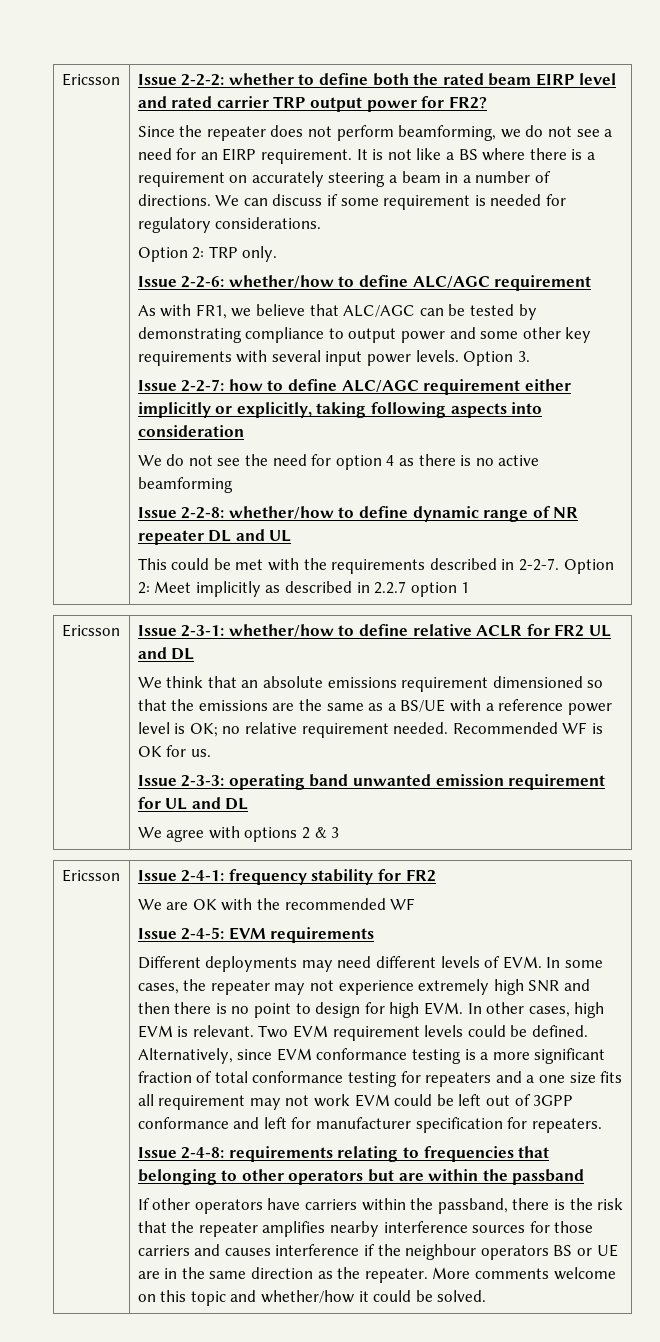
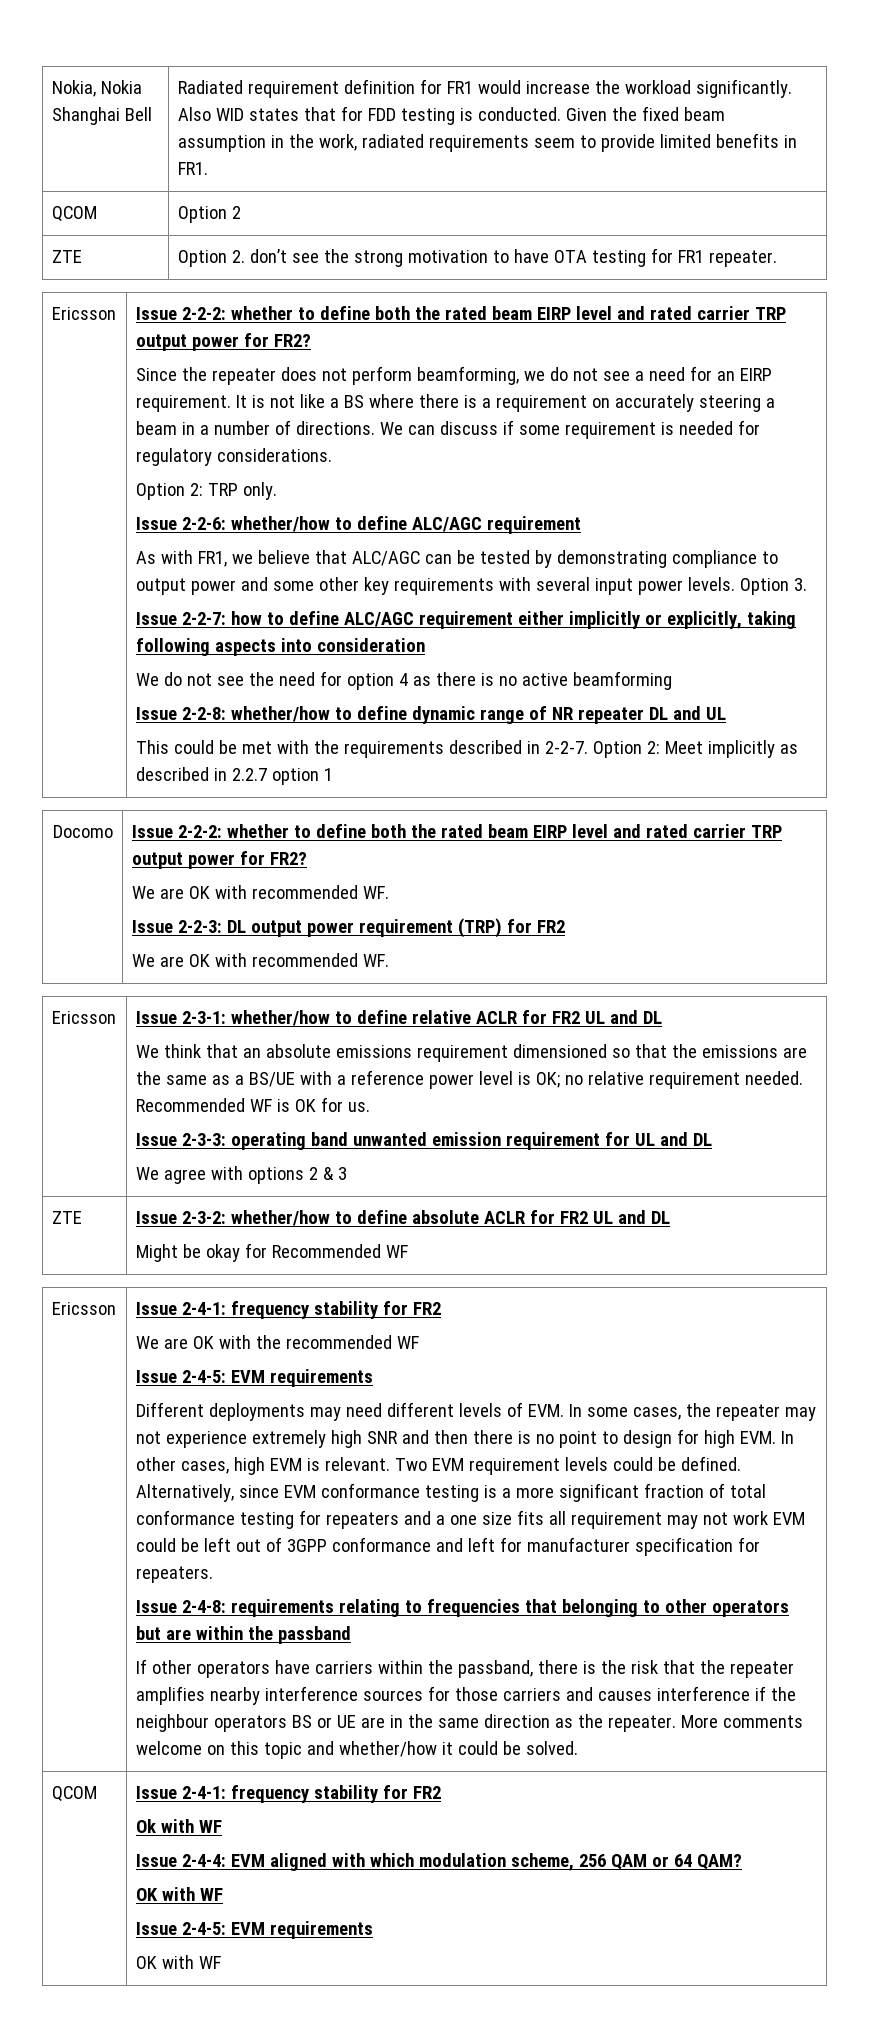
(61, 79) none -> [51,80,142,97] [51,107,152,125] [177,79,792,98] [177,106,725,125] [177,133,797,152] [177,162,208,175] [51,206,97,222] [177,206,241,223] [51,250,82,263] [177,248,777,267] Nokia, Nokia Shanghai Bell | Radiated requirement definition for FR1 would increase the workload significantly. Also WID states that for FDD testing is conducted. Given the fixed beam assumption in the work, radiated requirements seem to provide limited benefits in FR1. // QCOM | Option 2 // ZTE | Option 2. don’t see the strong motivation to have OTA testing for FR1 repeater. //
(470, 587) none -> [53,825,114,838] [131,824,782,838] [131,851,307,869] [131,885,389,899] [131,918,565,938] [131,953,389,967] // Docomo | Issue 2-2-2: whether to define both the rated beam EIRP level and rated carrier TRP output power for FR2? // We are OK with recommended WF. // Issue 2-2-3: DL output power requirement (TRP) for FR2 // We are OK with recommended WF.
(340, 832) none -> [51,1211,82,1224] [135,1210,670,1226] [135,1243,408,1262] // ZTE | Issue 2-3-2: whether/how to define absolute ACLR for FR2 UL and DL // Might be okay for Recommended WF
(487, 1296) none -> [51,1786,97,1802] [135,1785,441,1803] [135,1819,222,1833] [135,1853,742,1871] [135,1887,223,1901] [135,1921,373,1939] [135,1955,221,1969] // QCOM | Issue 2-4-1: frequency stability for FR2 // Ok with WF // Issue 2-4-4: EVM aligned with which modulation scheme, 256 QAM or 64 QAM? // OK with WF // Issue 2-4-5: EVM requirements // OK with WF

